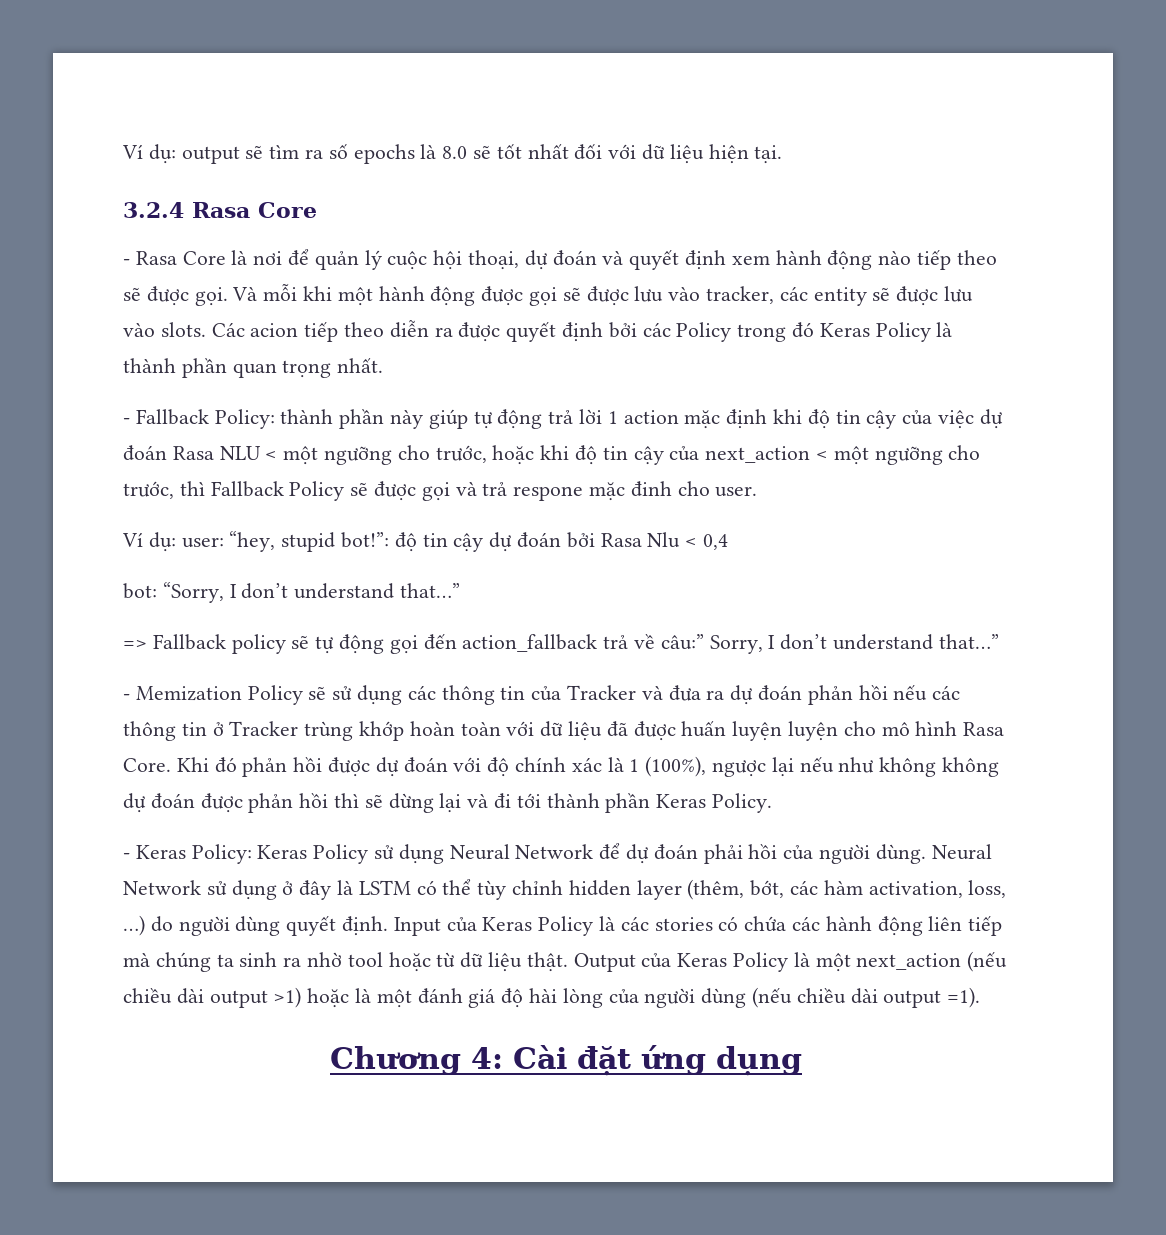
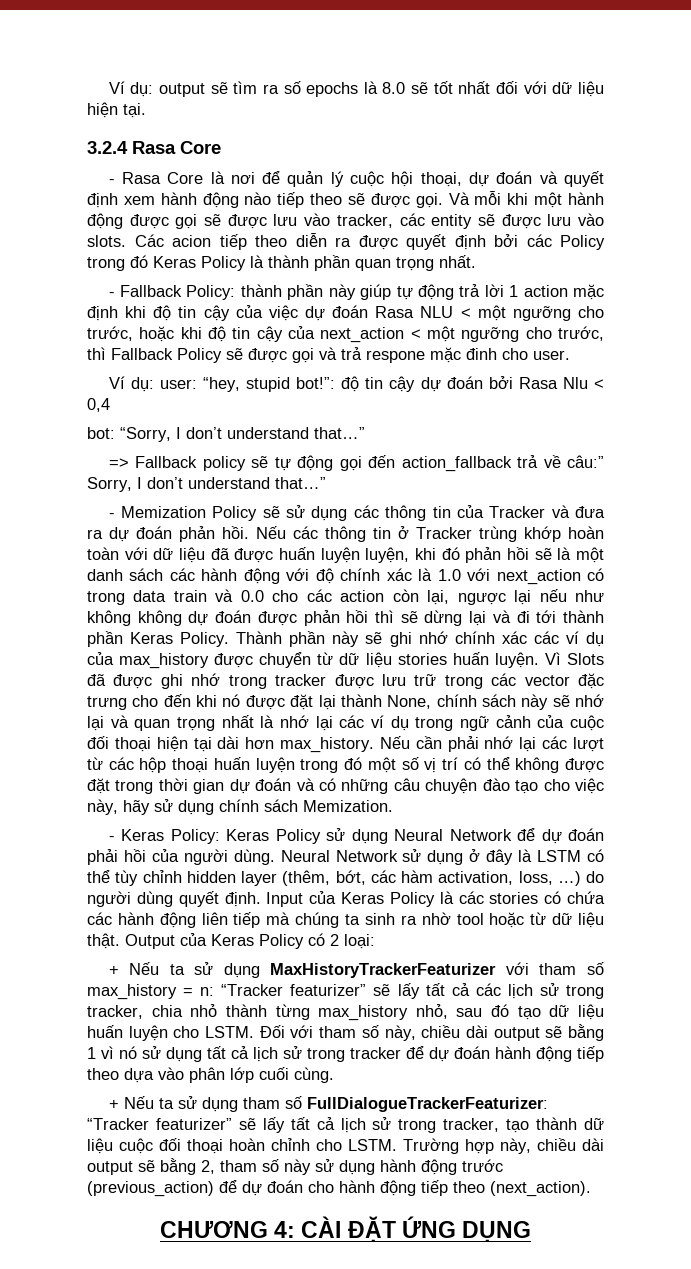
[858,685,928,701] hồi nếu -> [222,526,286,539] hồi. Nếu
[788,721,1005,741] [123,757,448,777] luyện cho mô hình Rasa Core. Khi đó phản hồi được dự đoán -> [365,547,605,563] [87,568,280,584] luyện, khi đó phản hồi sẽ là một danh sách các hành động
[629,756,707,777] 1 (100%), -> [437,568,604,585] [87,589,450,605] 1.0 với next_action có trong data train và 0.0 cho các action còn lại,
(773, 803) none -> [236,631,605,647] [87,652,604,669] [87,673,605,689] [87,694,604,710] [87,715,604,731] [87,736,605,753] [87,757,605,773] [87,778,604,794] [87,799,393,815] Thành phần này sẽ ghi nhớ chính xác các ví dụ của max_history được chuyển từ dữ liệu stories huấn luyện. Vì Slots đã được ghi nhớ trong tracker được lưu trữ trong các vector đặc trưng cho đến khi nó được đặt lại thành None, chính sách này sẽ nhớ lại và quan trọng nhất là nhớ lại các ví dụ trong ngữ cảnh của cuộc đối thoại hiện tại dài hơn max_history. Nếu cần phải nhớ lại các lượt từ các hộp thoại huấn luyện trong đó một số vị trí có thể không được đặt trong thời gian dự đoán và có những câu chuyện đào tạo cho việc này, hãy sử dụng chính sách Memization.
[793,951,1008,972] [123,987,981,1008] [329,1045,802,1076] là một next_action (nếu chiều dài output >1) hoặc là một đánh giá độ hài lòng của người dùng (nếu chiều dài output =1). // Chương 4: Cài đặt ứng dụng -> [308,933,375,949] [108,962,604,978] [87,983,604,1000] [87,1004,604,1021] [87,1024,604,1041] [87,1046,604,1062] [87,1067,334,1083] [108,1096,548,1112] [87,1117,605,1133] [87,1138,604,1154] [87,1158,503,1175] [87,1180,591,1197] [159,1216,532,1242] có 2 loại: // + Nếu ta sử dụng MaxHistoryTrackerFeaturizer với tham số max_history = n: “Tracker featurizer” sẽ lấy tất cả các lịch sử trong tracker, chia nhỏ thành từng max_history nhỏ, sau đó tạo dữ liệu huấn luyện cho LSTM. Đối với tham số này, chiều dài output sẽ bằng 1 vì nó sử dụng tất cả lịch sử trong tracker để dự đoán hành động tiếp theo dựa vào phân lớp cuối cùng. // + Nếu ta sử dụng tham số FullDialogueTrackerFeaturizer: “Tracker featurizer” sẽ lấy tất cả lịch sử trong tracker, tạo thành dữ liệu cuộc đối thoại hoàn chỉnh cho LSTM. Trường hợp này, chiều dài output sẽ bằng 2, tham số này sử dụng hành động trước (previous_action) để dự đoán cho hành động tiếp theo (next_action). // CHƯƠNG 4: CÀI ĐẶT ỨNG DỤNG

